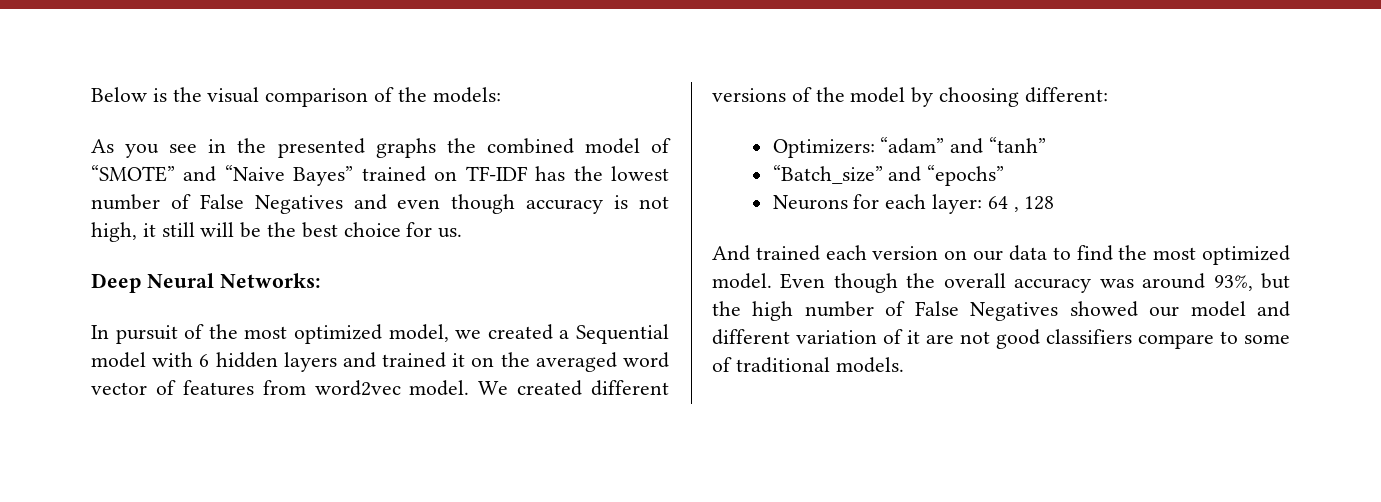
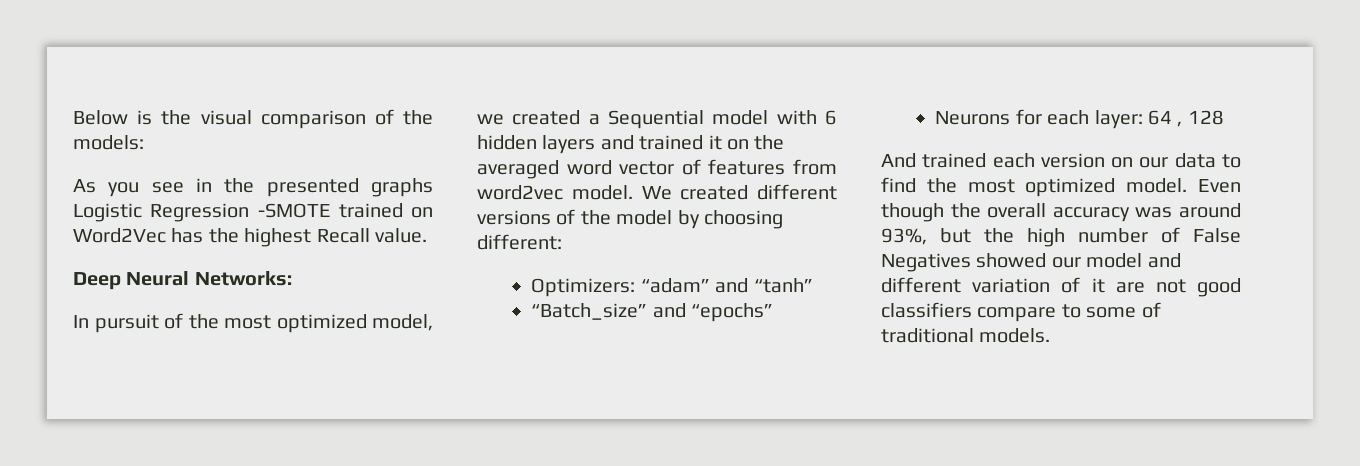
[446,138,672,154] [91,165,354,186] the combined model of “SMOTE” and “Naive Bayes” -> [73,203,331,222] Logistic Regression -SMOTE
[465,166,528,181] TF-IDF -> [73,228,166,243] Word2Vec
[611,166,670,181] [91,194,670,214] [91,222,463,242] lowest number of False Negatives and even though accuracy is not high, it still will be the best choice for us. -> [244,228,427,247] highest Recall value.

